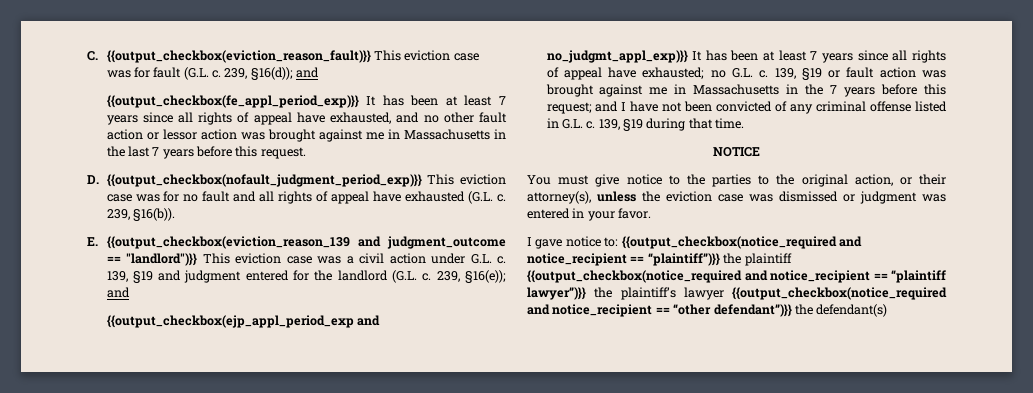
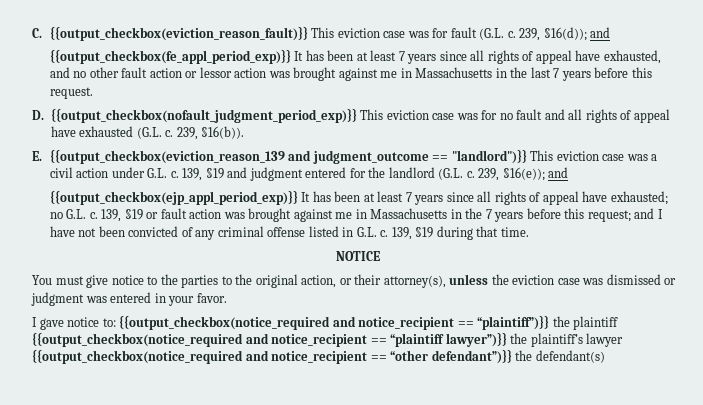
[106,315,380,328] [546,50,688,63] {{output_checkbox(ejp_appl_period_exp and no_judgmt_appl_exp)}} -> [49,190,298,205] {{output_checkbox(ejp_appl_period_exp)}}

